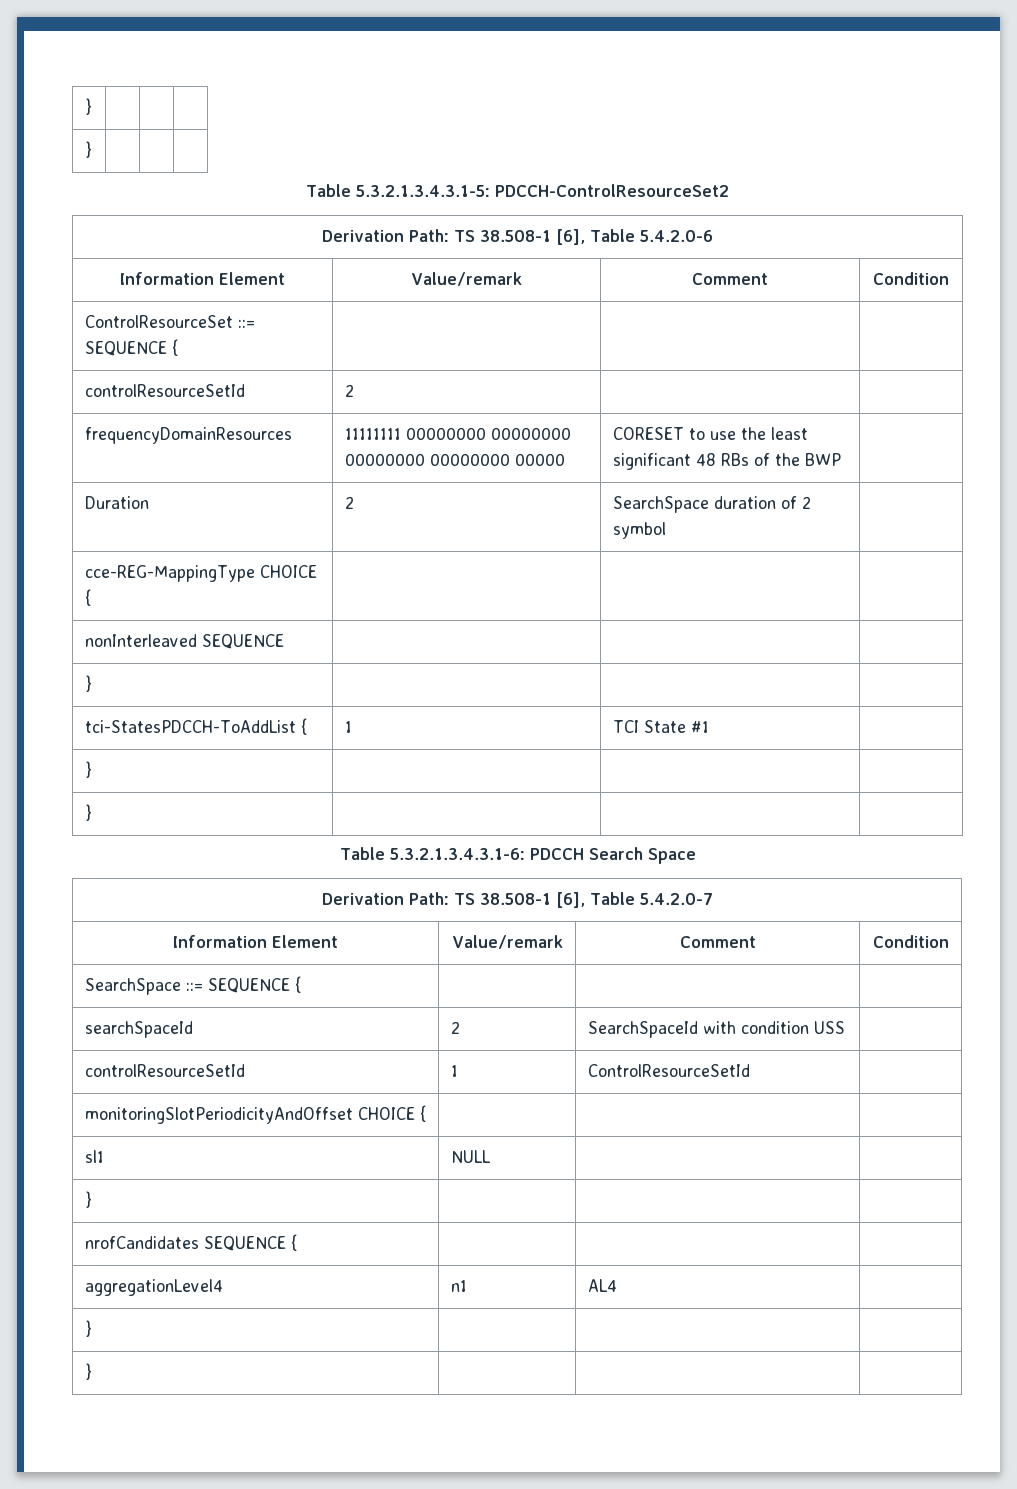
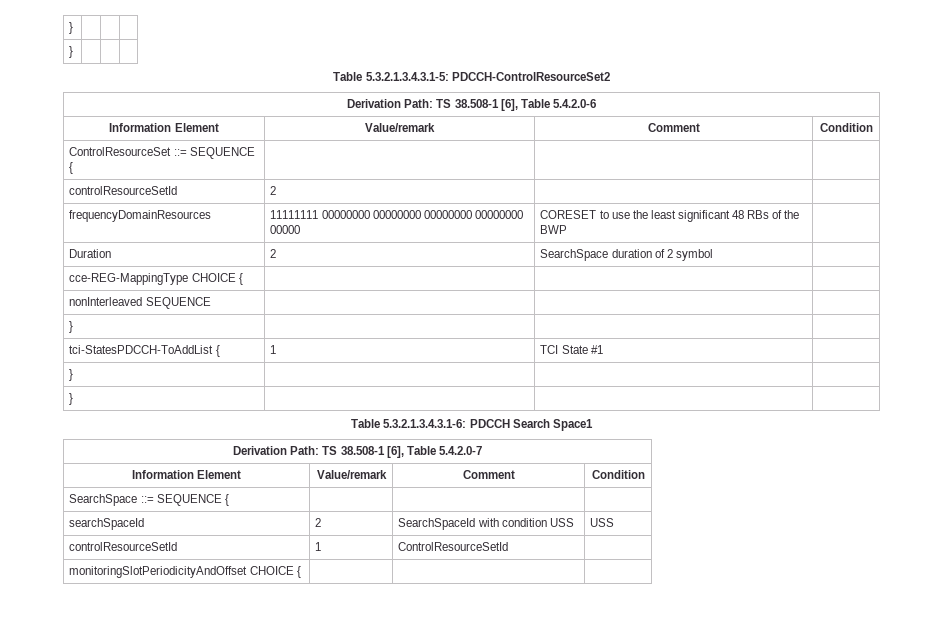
[647,848,696,864] Space -> [552,419,593,431] Space1
(845, 1027) none -> [590,518,615,527] USS
[84,1150,104,1163] [450,1150,491,1163] [84,1191,92,1208] [84,1234,297,1251] [84,1279,223,1296] [450,1280,467,1292] [587,1279,617,1292] [84,1320,92,1337] [84,1363,92,1380] // sl1 | NULL | | // } | | | // nrofCandidates SEQUENCE { | | | // aggregationLevel4 | n1 | AL4 | // } | | | // } | | | -> (301, 572) none

